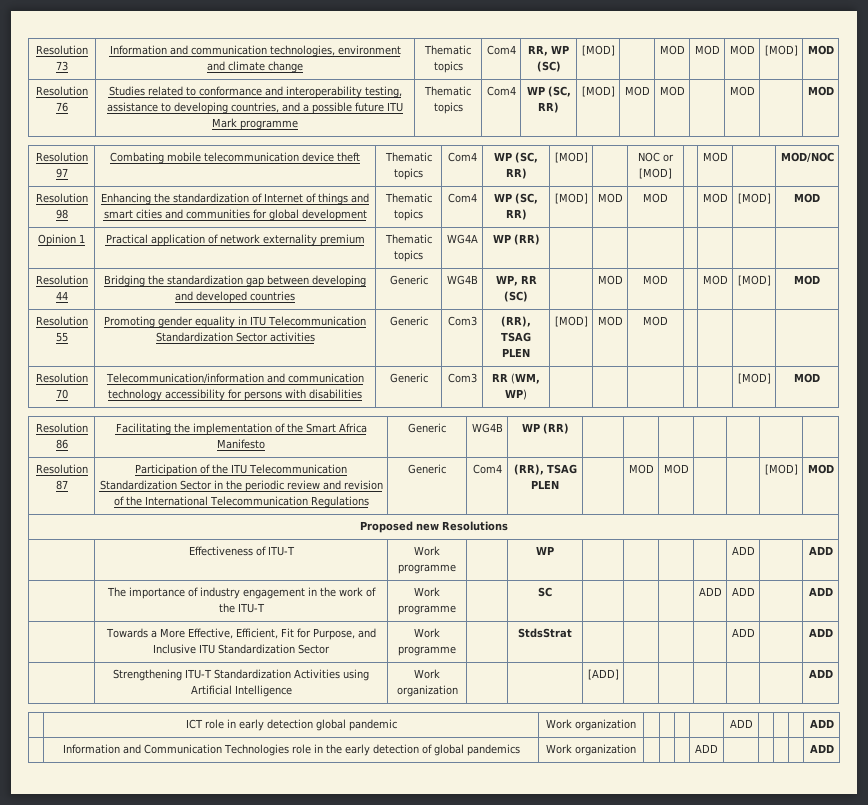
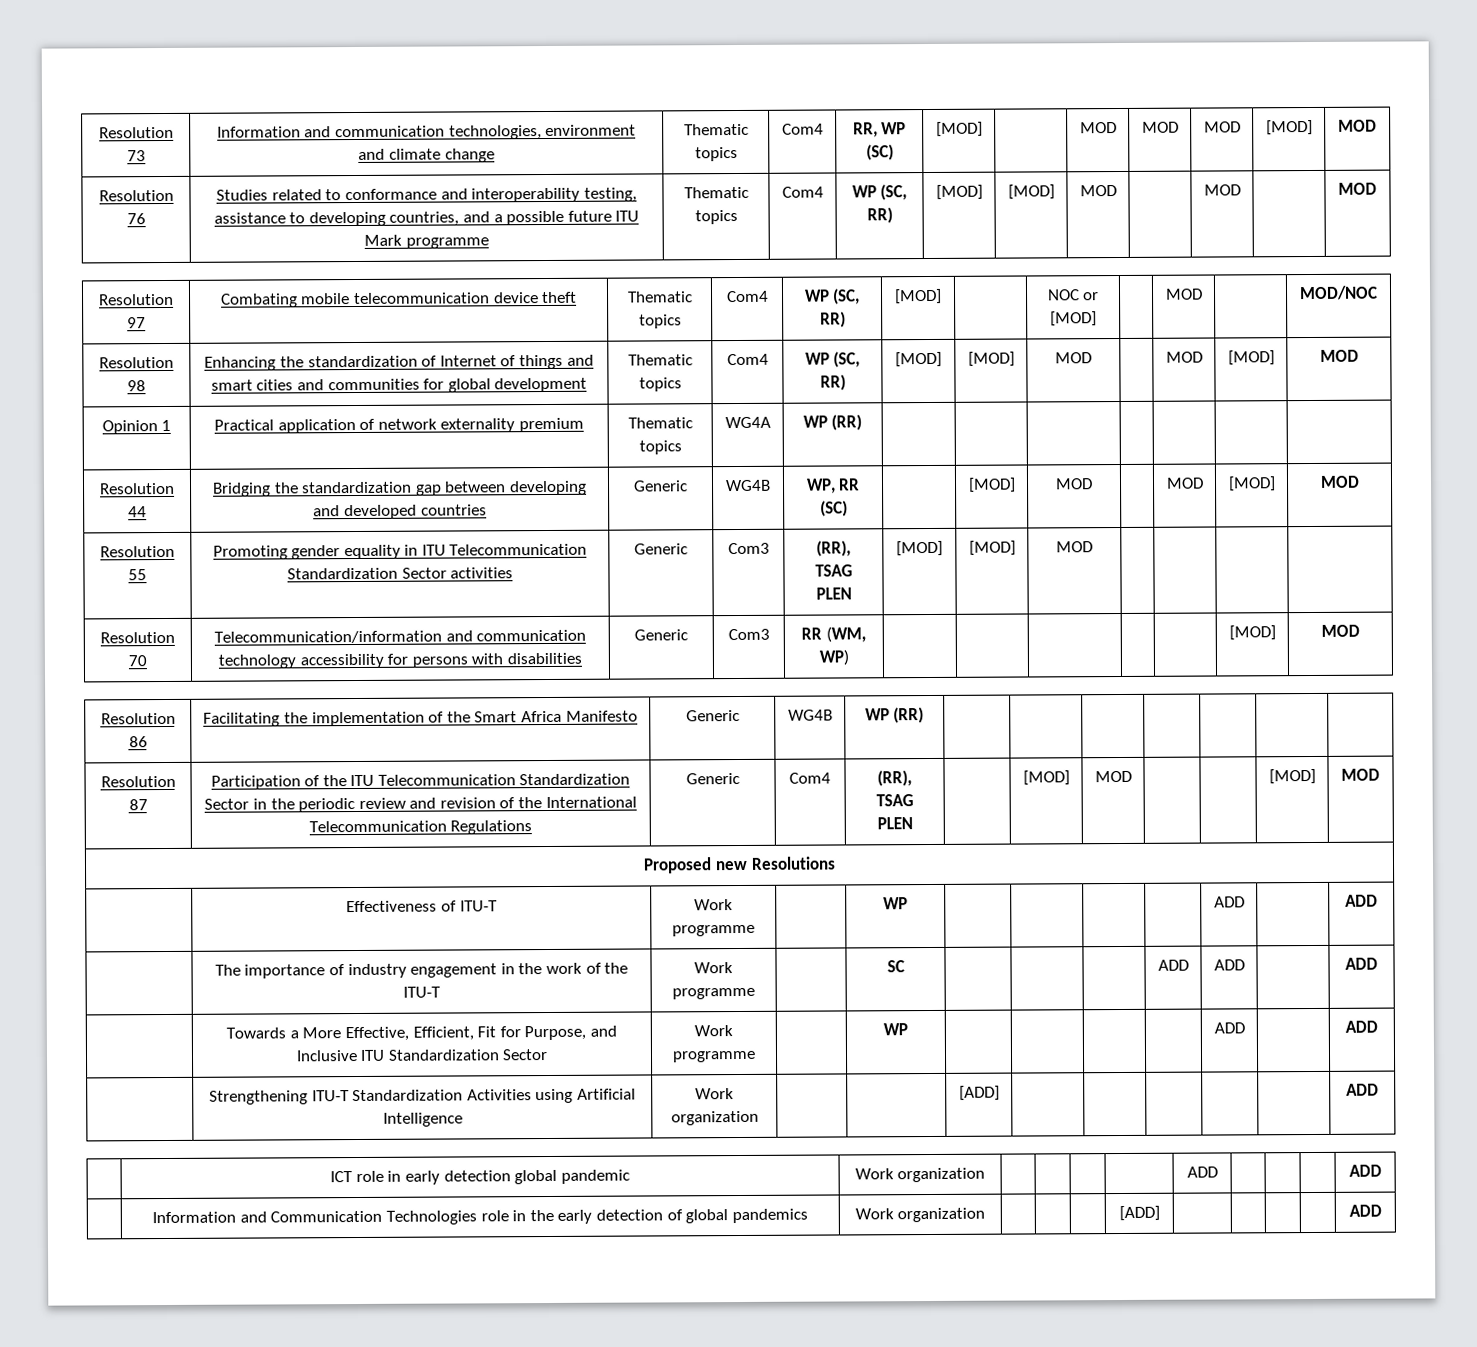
[624,86,650,96] MOD -> [1007,184,1055,200] [MOD]
[597,193,623,203] MOD -> [967,351,1015,367] [MOD]
[597,275,623,285] MOD -> [967,477,1016,493] [MOD]
[597,316,623,326] MOD -> [968,540,1016,556] [MOD]
[628,464,654,474] MOD -> [1022,770,1070,786] [MOD]
[518,628,572,638] StdsStrat -> [883,1023,908,1036] WP
[695,744,718,753] ADD -> [1118,1205,1160,1222] [ADD]

